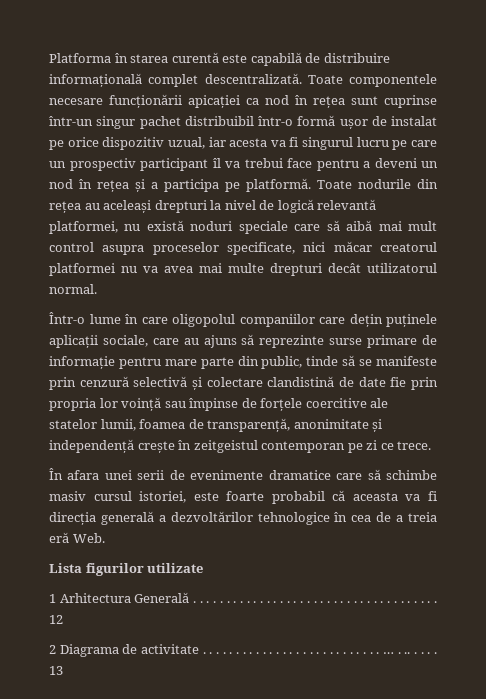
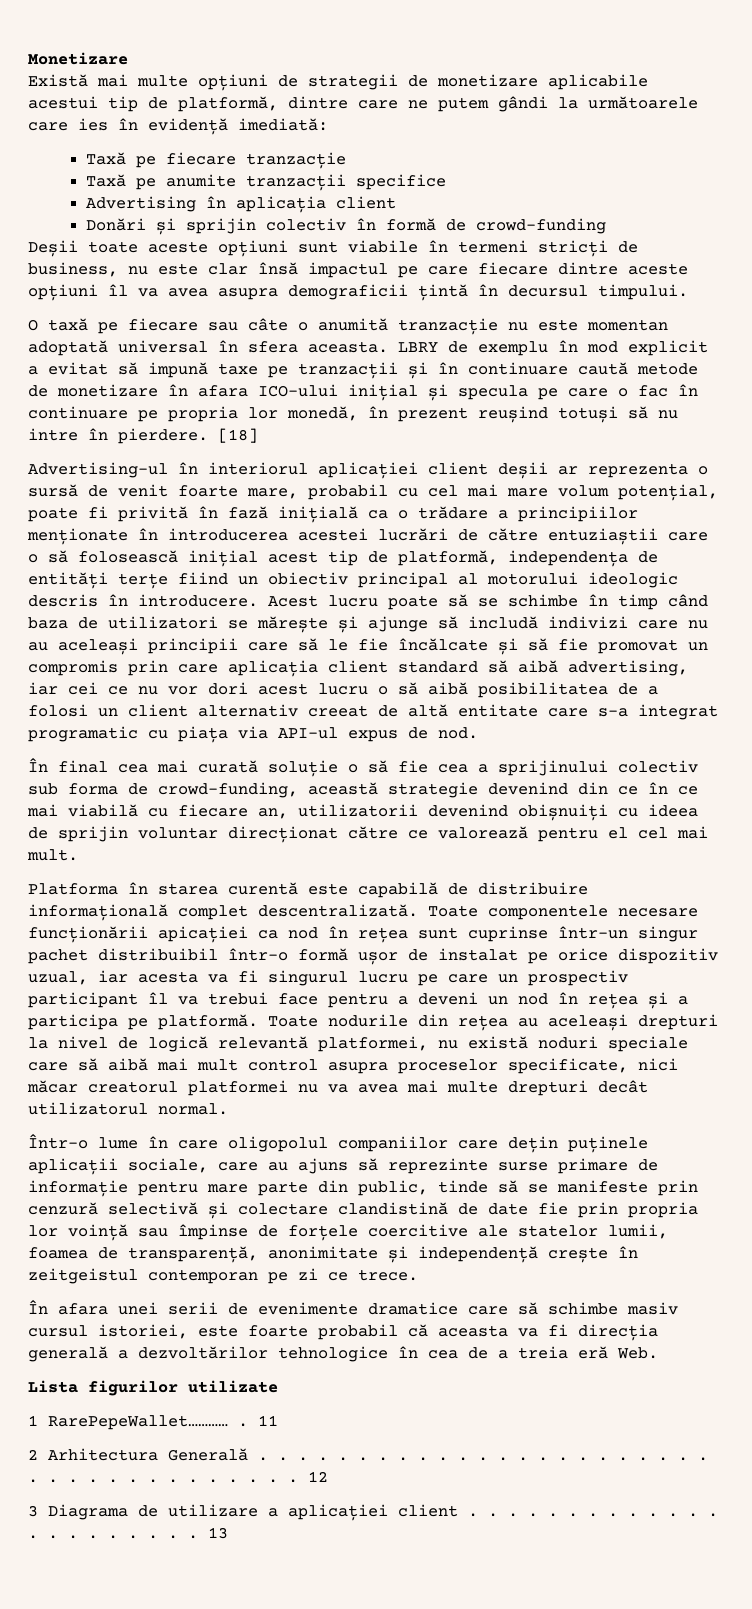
(49, 58) none -> [28,52,128,65] [28,74,648,91] [28,96,698,112] [28,118,328,135] [85,152,346,169] [85,174,446,191] [85,196,396,213] [85,218,606,235] [28,240,638,257] [28,262,688,278] [28,284,688,301] [28,318,668,335] [28,340,708,356] [28,362,698,379] [28,384,698,401] [28,406,678,423] [28,428,258,444] [28,462,708,479] [28,484,718,501] [28,506,638,523] [27,528,708,545] [28,550,658,567] [28,572,678,589] [28,594,708,610] [28,616,708,633] [28,638,708,655] [28,660,688,677] [28,682,658,698] [28,704,718,720] [28,726,478,743] [28,758,698,777] [28,782,698,798] [27,804,698,821] [28,826,708,843] [27,849,78,861] Monetizare // Există mai multe opțiuni de strategii de monetizare aplicabile acestui tip de platformă, dintre care ne putem gândi la următoarele care ies în evidență imediată: // Taxă pe fiecare tranzacție // Taxă pe anumite tranzacții specifice // Advertising în aplicația client // Donări și sprijin colectiv în formă de crowd-funding // Deșii toate aceste opțiuni sunt viabile în termeni stricți de business, nu este clar însă impactul pe care fiecare dintre aceste opțiuni îl va avea asupra demograficii țintă în decursul timpului. // O taxă pe fiecare sau câte o anumită tranzacție nu este momentan adoptată universal în sfera aceasta. LBRY de exemplu în mod explicit a evitat să impună taxe pe tranzacții și în continuare caută metode de monetizare în afara ICO-ului inițial și specula pe care o fac în continuare pe propria lor monedă, în prezent reușind totuși să nu intre în pierdere. [18] // Advertising-ul în interiorul aplicației client deșii ar reprezenta o sursă de venit foarte mare, probabil cu cel mai mare volum potențial, poate fi privită în fază inițială ca o trădare a principiilor menționate în introducerea acestei lucrări de către entuziaștii care o să folosească inițial acest tip de platformă, independența de entități terțe fiind un obiectiv principal al motorului ideologic descris în introducere. Acest lucru poate să se schimbe în timp când baza de utilizatori se mărește și ajunge să includă indivizi care nu au aceleași principii care să le fie încălcate și să fie promovat un compromis prin care aplicația client standard să aibă advertising, iar cei ce nu vor dori acest lucru o să aibă posibilitatea de a folosi un client alternativ creeat de altă entitate care s-a integrat programatic cu piața via API-ul expus de nod. // În final cea mai curată soluție o să fie cea a sprijinului colectiv sub forma de crowd-funding, această strategie devenind din ce în ce mai viabilă cu fiecare an, utilizatorii devenind obișnuiți cu ideea de sprijin voluntar direcționat către ce valorează pentru el cel mai mult. //
(56, 598) none -> [48,1415,278,1430] [28,1449,38,1460] RarePepeWallet………… . 11 // 2
[49,645,56,654] 2 -> [28,1505,38,1517] 3
[141,644,200,654] activitate -> [168,1504,458,1521] utilizare a aplicației client
[349,652,438,654] . . . . . … . .. . . . . -> (198, 1537) none

